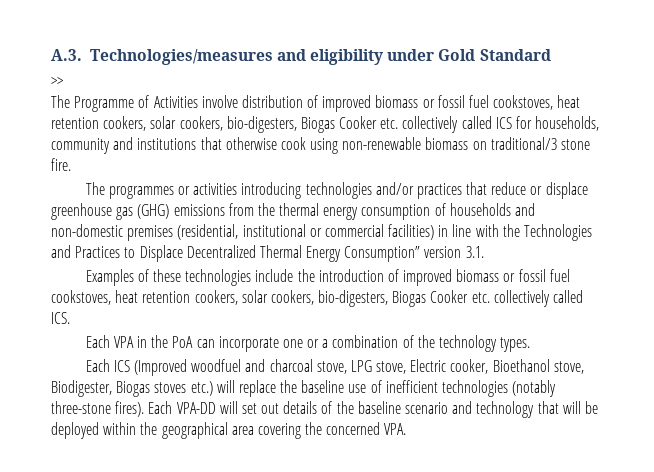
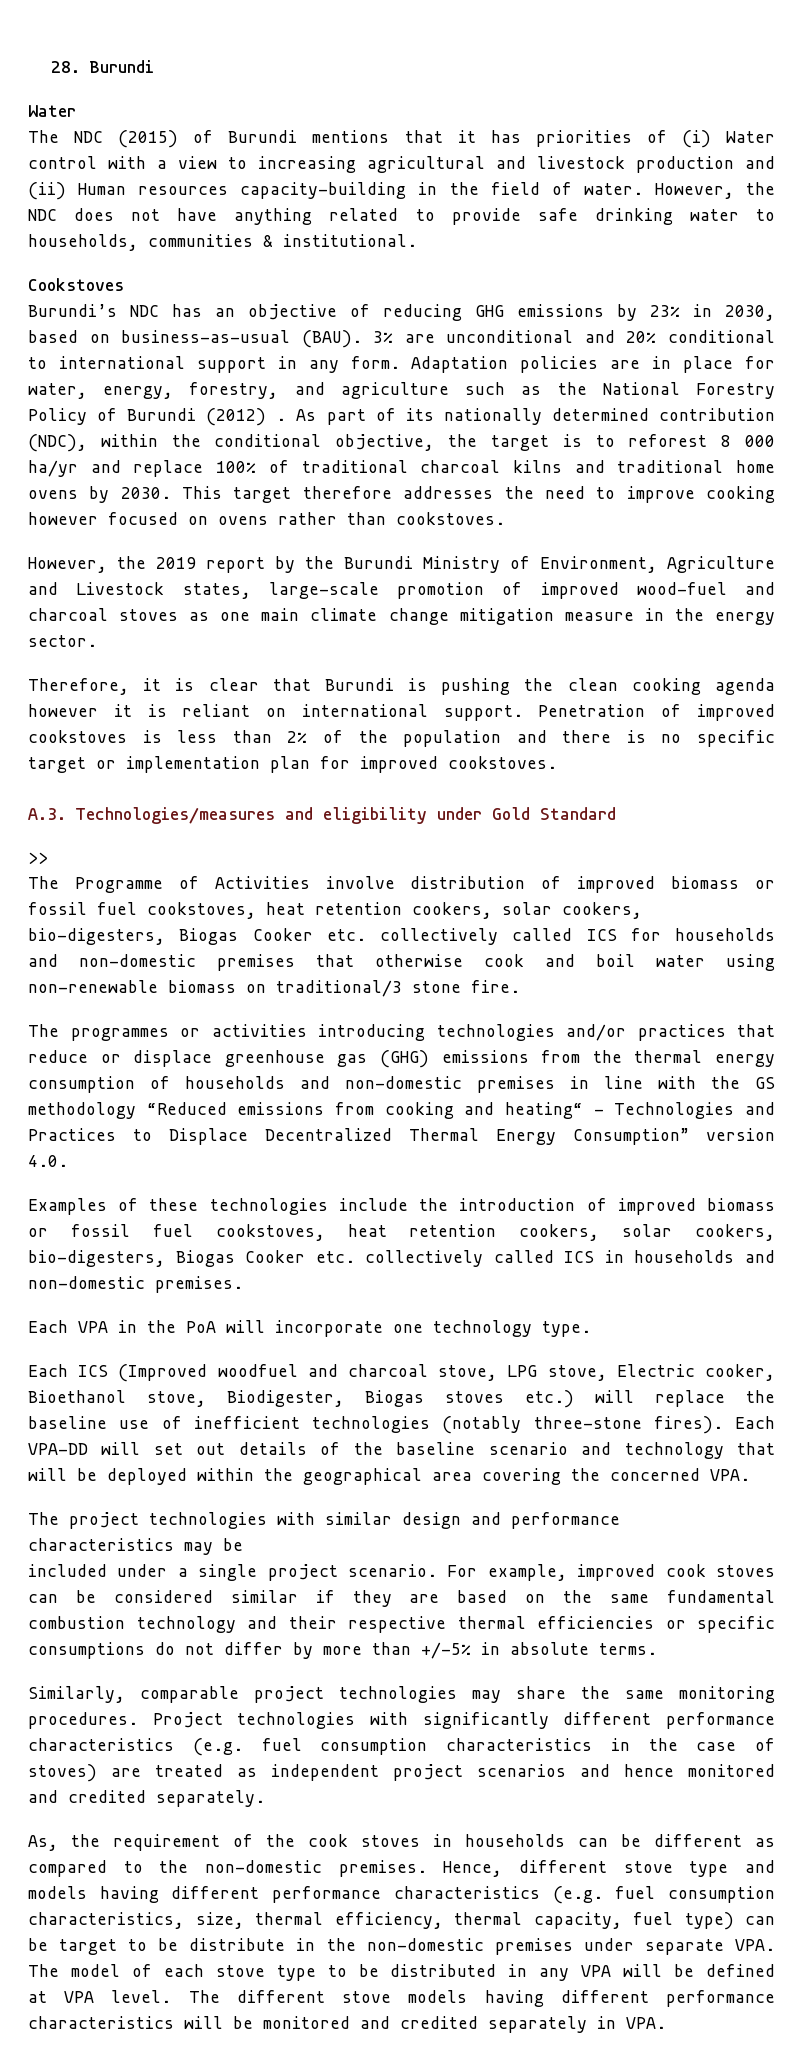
(51, 55) none -> [50,60,154,73] [28,105,76,117] [28,130,776,148] [28,156,775,173] [28,182,776,200] [28,208,775,225] [28,234,417,251] [28,278,124,291] [28,304,775,321] [28,330,775,348] [28,356,775,373] [28,382,775,399] [28,408,775,426] [28,434,776,452] [28,460,775,477] [28,486,776,503] [28,512,505,525] [28,556,775,573] [28,582,775,599] [28,608,775,625] [28,635,97,647] [28,678,775,695] [28,704,775,721] [28,730,775,747] [28,756,557,773] 28. Burundi // Water // The NDC (2015) of Burundi mentions that it has priorities of (i) Water control with a view to increasing agricultural and livestock production and (ii) Human resources capacity-building in the field of water. However, the NDC does not have anything related to provide safe drinking water to households, communities & institutional. // Cookstoves // Burundi’s NDC has an objective of reducing GHG emissions by 23% in 2030, based on business-as-usual (BAU). 3% are unconditional and 20% conditional to international support in any form. Adaptation policies are in place for water, energy, forestry, and agriculture such as the National Forestry Policy of Burundi (2012) . As part of its nationally determined contribution (NDC), within the conditional objective, the target is to reforest 8 000 ha/yr and replace 100% of traditional charcoal kilns and traditional home ovens by 2030. This target therefore addresses the need to improve cooking however focused on ovens rather than cookstoves. // However, the 2019 report by the Burundi Ministry of Environment, Agriculture and Livestock states, large-scale promotion of improved wood-fuel and charcoal stoves as one main climate change mitigation measure in the energy sector. // Therefore, it is clear that Burundi is pushing the clean cooking agenda however it is reliant on international support. Penetration of improved cookstoves is less than 2% of the population and there is no specific target or implementation plan for improved cookstoves. //
[535,116,600,131] [51,137,306,154] households, community and institutions that otherwise cook -> [675,928,775,941] [28,954,705,971] households and non-domestic premises that otherwise cook and boil water
[177,224,520,240] (residential, institutional or commercial facilities) in line with the -> [570,1076,775,1089] [28,1102,604,1119] in line with the GS methodology “Reduced emissions from cooking and heating“ -
[465,246,484,258] 3.1. -> [28,1155,68,1167] 4.0.
[51,312,70,324] ICS. -> [564,1250,775,1263] [28,1276,243,1293] ICS in households and non-domestic premises.
[196,339,215,348] can -> [226,1320,265,1333] will
[307,335,531,352] or a combination of the technology types. -> [433,1320,591,1337] technology type.
(407, 429) none -> [28,1512,620,1529] [28,1538,243,1555] [28,1564,775,1581] [28,1590,776,1607] [28,1616,775,1633] [28,1642,657,1659] [28,1686,775,1703] [28,1712,775,1729] [28,1738,775,1756] [28,1764,775,1782] [28,1790,265,1807] [28,1834,775,1851] [28,1860,775,1877] [28,1886,775,1904] [28,1912,775,1930] [28,1938,775,1955] [28,1964,776,1981] [28,1990,775,2007] [28,2016,666,2033] // The project technologies with similar design and performance characteristics may be // included under a single project scenario. For example, improved cook stoves can be considered similar if they are based on the same fundamental combustion technology and their respective thermal efficiencies or specific consumptions do not differ by more than +/-5% in absolute terms. // Similarly, comparable project technologies may share the same monitoring procedures. Project technologies with significantly different performance characteristics (e.g. fuel consumption characteristics in the case of stoves) are treated as independent project scenarios and hence monitored and credited separately. // As, the requirement of the cook stoves in households can be different as compared to the non-domestic premises. Hence, different stove type and models having different performance characteristics (e.g. fuel consumption characteristics, size, thermal efficiency, thermal capacity, fuel type) can be target to be distribute in the non-domestic premises under separate VPA. The model of each stove type to be distributed in any VPA will be defined at VPA level. The different stove models having different performance characteristics will be monitored and credited separately in VPA.

